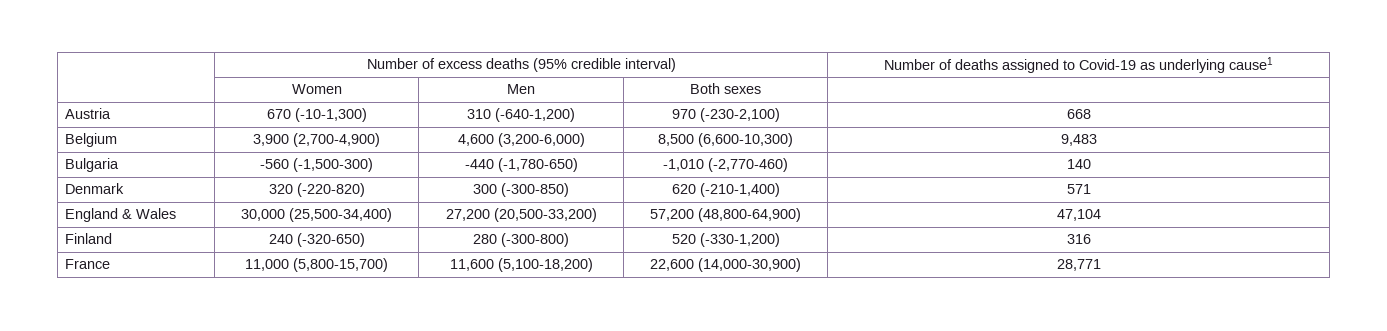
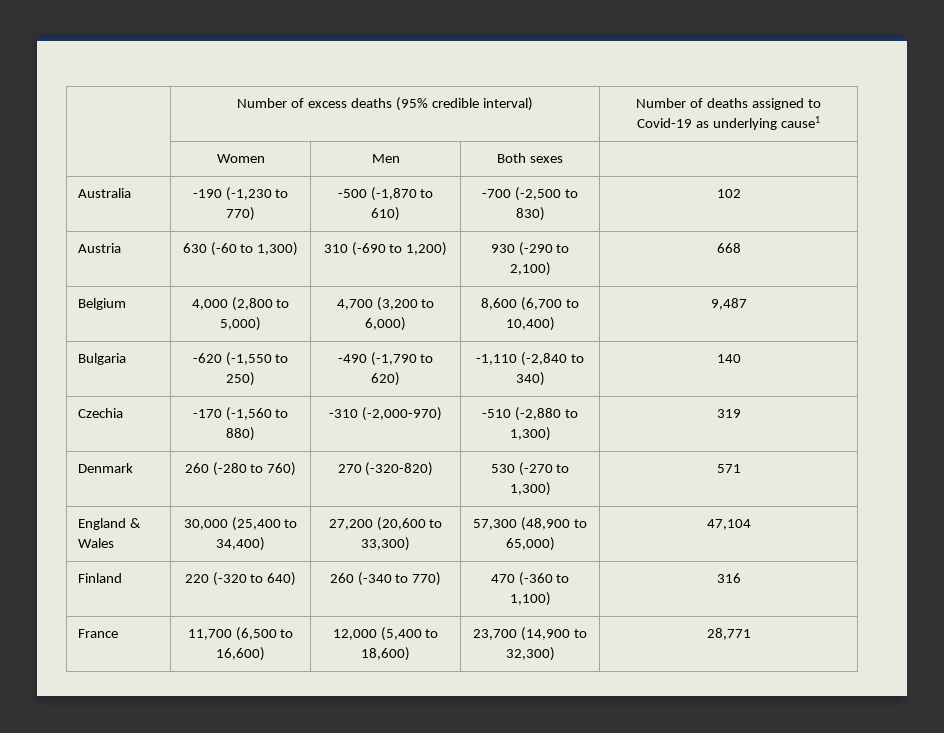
[64,108,111,119] [266,108,367,122] [467,108,575,122] [671,108,780,122] [1066,109,1091,119] [64,133,117,147] [253,133,380,147] [457,133,585,147] [658,133,793,147] [1060,134,1097,146] [64,158,119,172] [260,158,373,172] [464,158,578,172] [663,158,788,172] [1066,159,1091,169] [64,183,124,194] [268,183,365,197] [473,183,569,197] [671,183,780,197] Austria | 670 (-10-1,300) | 310 (-640-1,200) | 970 (-230-2,100) | 668 // Belgium | 3,900 (2,700-4,900) | 4,600 (3,200-6,000) | 8,500 (6,600-10,300) | 9,483 // Bulgaria | -560 (-1,500-300) | -440 (-1,780-650) | -1,010 (-2,770-460) | 140 // Denmark | 320 (-220-820) | 300 (-300-850) | 620 (-210-1,400) -> [78,188,132,198] [192,187,289,201] [226,207,255,221] [337,187,434,201] [371,207,400,221] [482,187,578,201] [515,207,545,221] [716,189,741,198] [78,243,122,253] [182,242,299,256] [323,242,448,256] [490,242,570,256] [509,262,551,276] [716,243,741,253] [78,298,127,310] [191,297,290,311] [220,317,261,331] [336,297,435,311] [365,317,406,331] [481,297,579,311] [505,317,555,331] [710,298,747,310] [78,353,127,365] [192,352,289,366] [226,372,255,386] [337,352,434,366] [371,372,400,386] [476,352,584,366] [515,372,545,386] [716,354,741,363] [78,408,124,418] [192,407,289,421] [226,427,255,441] [329,407,442,421] [482,407,578,421] [509,427,551,441] [716,409,741,418] [78,463,134,473] [184,462,297,476] [337,462,434,476] [490,462,570,476] [509,482,551,496] Australia | -190 (-1,230 to 770) | -500 (-1,870 to 610) | -700 (-2,500 to 830) | 102 // Austria | 630 (-60 to 1,300) | 310 (-690 to 1,200) | 930 (-290 to 2,100) | 668 // Belgium | 4,000 (2,800 to 5,000) | 4,700 (3,200 to 6,000) | 8,600 (6,700 to 10,400) | 9,487 // Bulgaria | -620 (-1,550 to 250) | -490 (-1,790 to 620) | -1,110 (-2,840 to 340) | 140 // Czechia | -170 (-1,560 to 880) | -310 (-2,000-970) | -510 (-2,880 to 1,300) | 319 // Denmark | 260 (-280 to 760) | 270 (-320-820) | 530 (-270 to 1,300)
[289,208,392,222] [445,208,597,222] [650,208,801,222] [1056,209,1101,221] [64,233,112,244] [268,233,365,247] [473,233,569,247] [671,233,780,247] [1066,234,1091,244] [64,259,110,269] [245,258,388,272] [449,258,593,272] [650,258,801,272] (25,500-34,400) | 27,200 (20,500-33,200) | 57,200 (48,800-64,900) | 47,104 // Finland | 240 (-320-650) | 280 (-300-800) | 520 (-330-1,200) | 316 // France | 11,000 (5,800-15,700) | 11,600 (5,100-18,200) | 22,600 (14,000-30,900) -> [231,517,298,531] [216,537,265,551] [328,517,443,531] [361,537,410,551] [473,517,587,531] [505,537,555,551] [706,519,751,530] [78,573,123,583] [184,572,297,586] [329,572,442,586] [490,572,570,586] [509,592,551,606] [716,573,741,583] [78,629,119,638] [187,627,294,641] [216,647,265,661] [332,627,439,641] [361,647,410,661] [473,627,587,641] [505,647,555,661] (25,400 to 34,400) | 27,200 (20,600 to 33,300) | 57,300 (48,900 to 65,000) | 47,104 // Finland | 220 (-320 to 640) | 260 (-340 to 770) | 470 (-360 to 1,100) | 316 // France | 11,700 (6,500 to 16,600) | 12,000 (5,400 to 18,600) | 23,700 (14,900 to 32,300)

